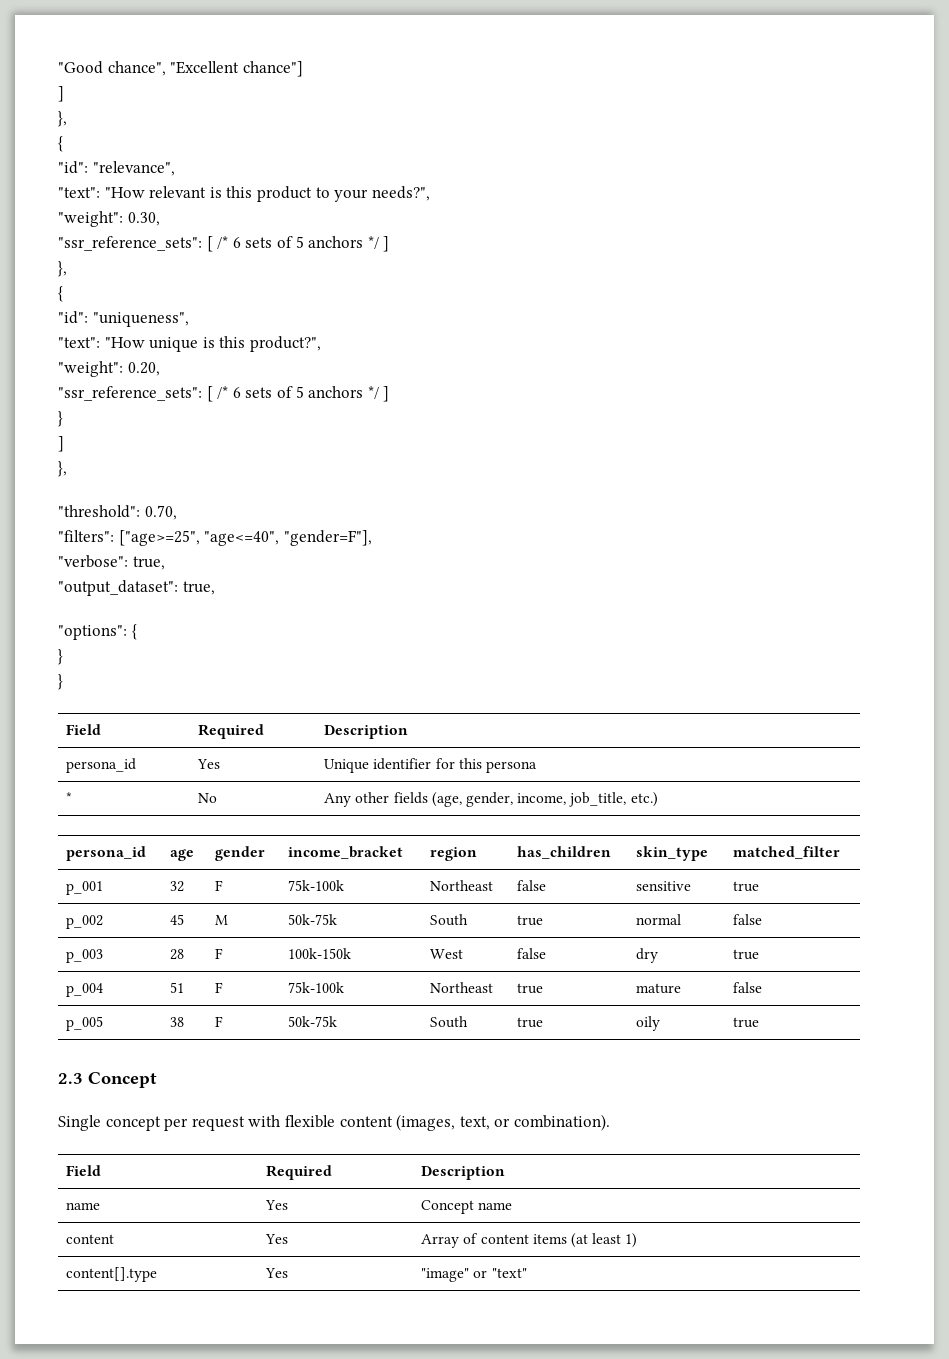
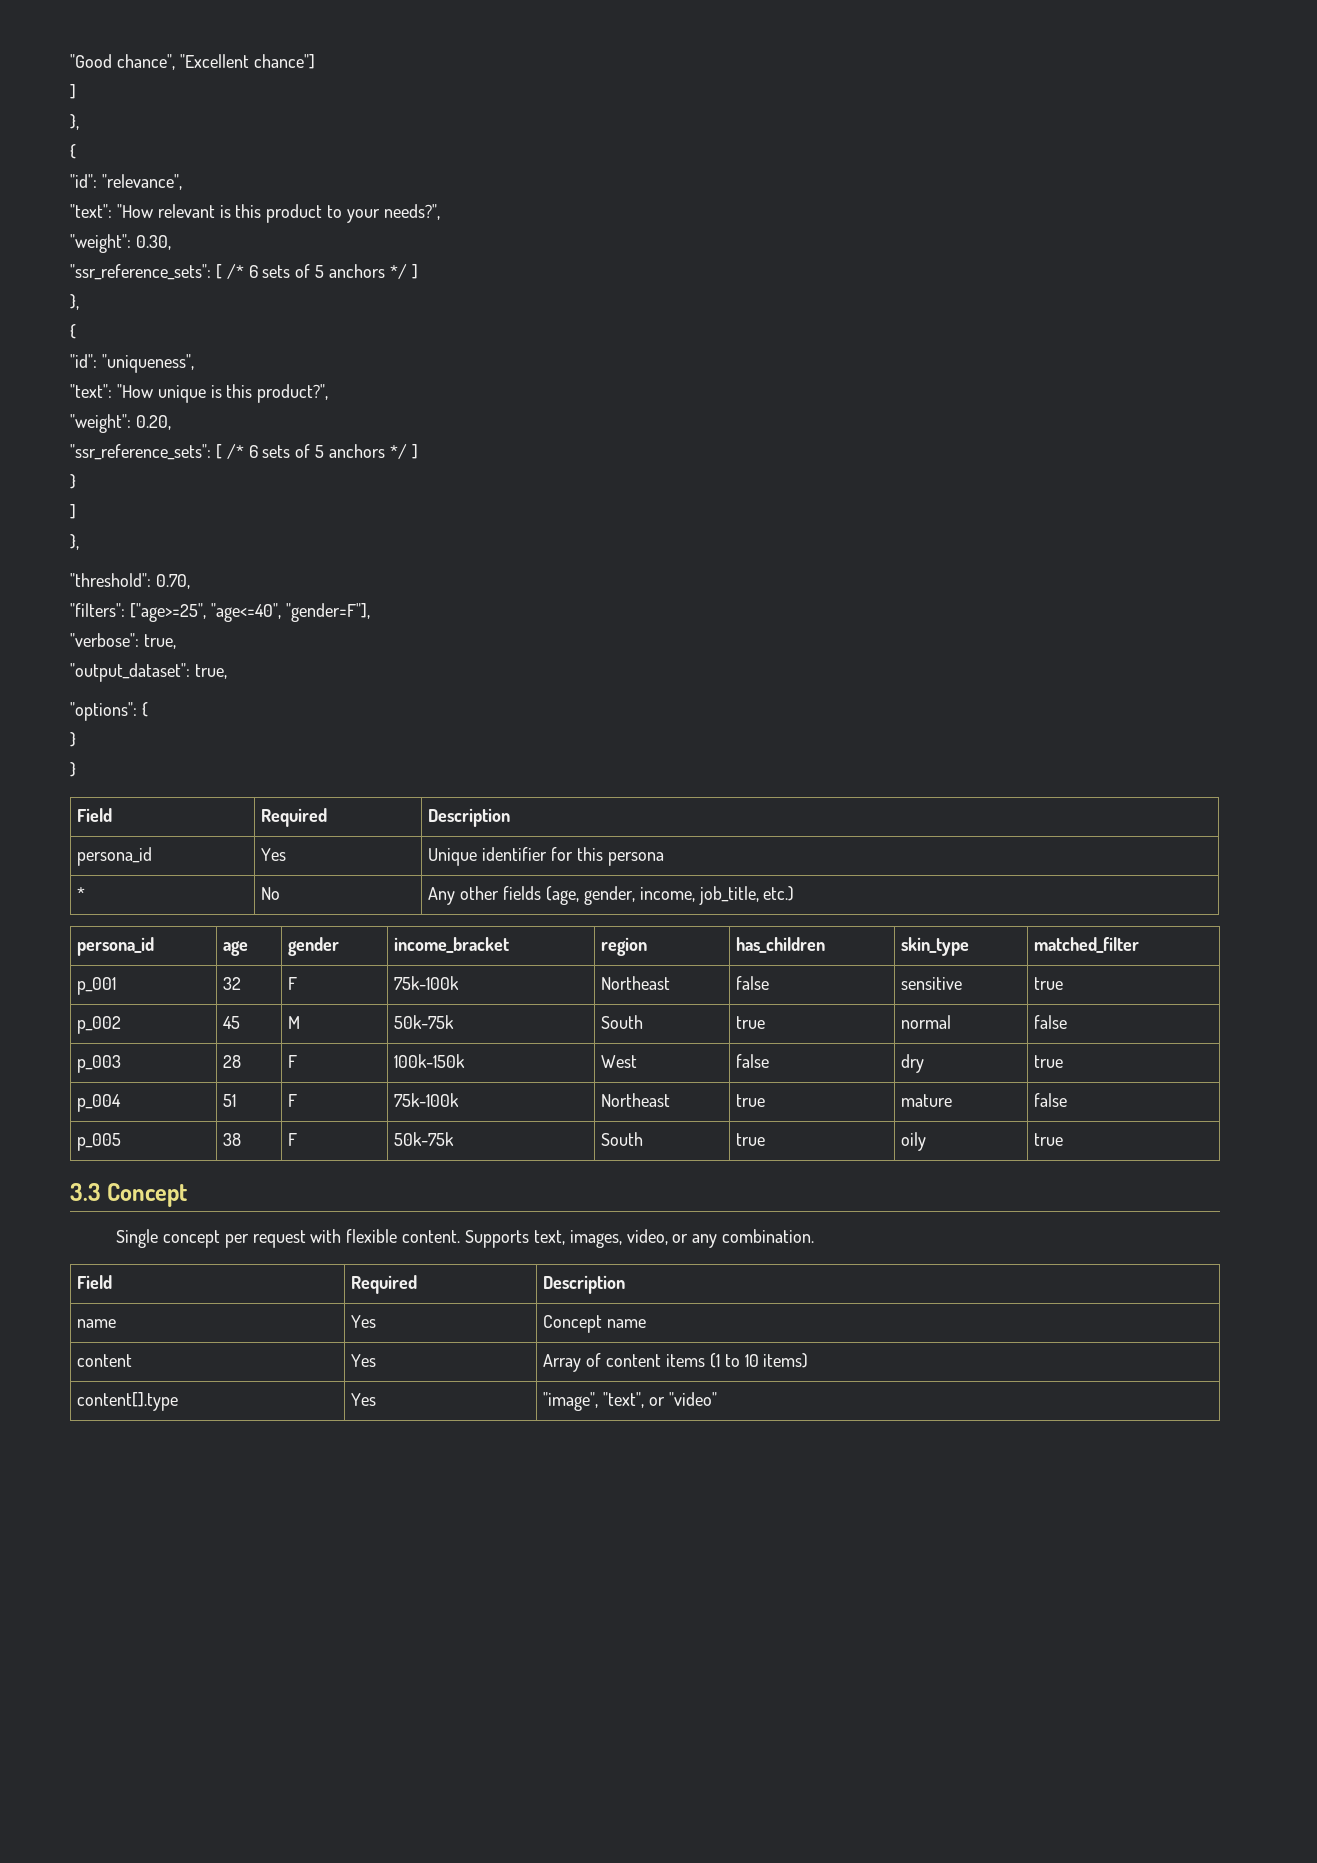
[58,1073,83,1084] 2.3 -> [70,1183,101,1201] 3.3
[339,1114,610,1131] content (images, text, or combination). -> [402,1229,815,1248] content. Supports text, images, video, or any combination.
[571,1233,638,1248] [66,1267,158,1282] [265,1268,289,1278] [421,1268,527,1282] (at least 1) // content[].type | Yes | "image" or "text" -> [709,1353,809,1368] [77,1392,179,1411] [351,1393,377,1406] [543,1392,718,1411] (1 to 10 items) // content[].type | Yes | "image", "text", or "video"

